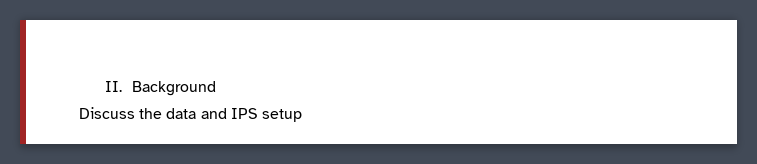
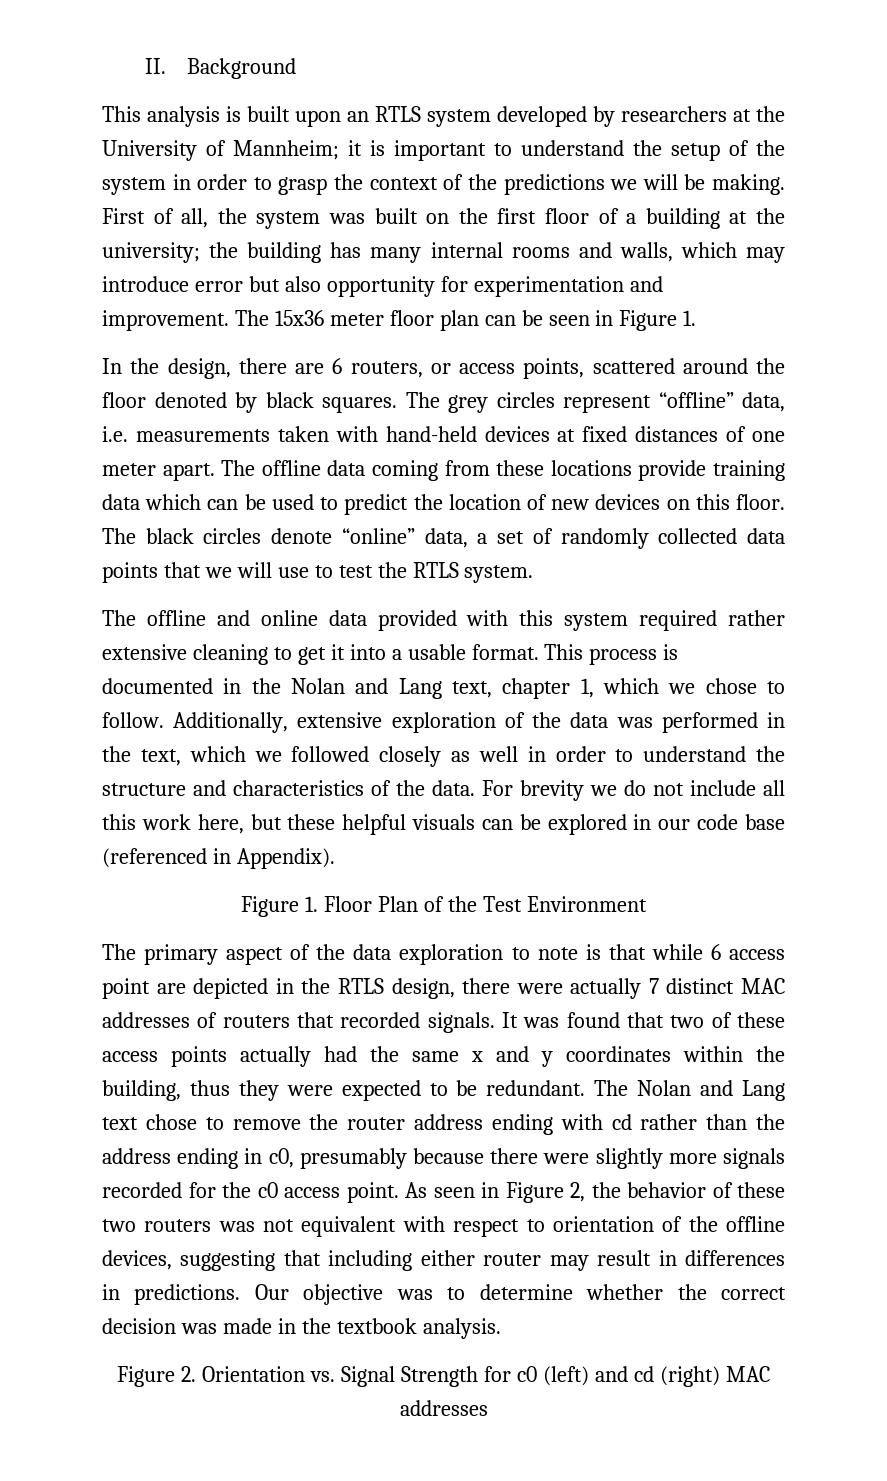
[79,107,302,122] Discuss the data and IPS setup -> [102,106,785,127] [102,140,785,161] [102,174,786,195] [102,208,786,229] [102,242,786,263] [102,276,663,297] [102,310,697,331] [102,358,785,379] [102,392,785,413] [102,426,785,442] [102,460,786,481] [102,494,785,515] [102,528,786,549] [102,562,534,583] [102,610,785,631] [102,644,679,665] [102,678,786,699] [102,712,785,733] [102,746,785,767] [102,780,785,801] [102,814,785,835] [102,848,335,869] [241,896,647,917] [102,944,786,965] [102,978,786,999] [102,1012,786,1033] [102,1046,785,1067] [102,1080,785,1101] [102,1114,786,1135] [102,1148,785,1169] [102,1182,785,1203] [102,1216,786,1237] [102,1250,785,1271] [102,1284,786,1305] [102,1318,501,1339] [117,1366,770,1387] [399,1400,488,1416] This analysis is built upon an RTLS system developed by researchers at the University of Mannheim; it is important to understand the setup of the system in order to grasp the context of the predictions we will be making. First of all, the system was built on the first floor of a building at the university; the building has many internal rooms and walls, which may introduce error but also opportunity for experimentation and improvement. The 15x36 meter floor plan can be seen in Figure 1. // In the design, there are 6 routers, or access points, scattered around the floor denoted by black squares. The grey circles represent “offline” data, i.e. measurements taken with hand-held devices at fixed distances of one meter apart. The offline data coming from these locations provide training data which can be used to predict the location of new devices on this floor. The black circles denote “online” data, a set of randomly collected data points that we will use to test the RTLS system. // The offline and online data provided with this system required rather extensive cleaning to get it into a usable format. This process is documented in the Nolan and Lang text, chapter 1, which we chose to follow. Additionally, extensive exploration of the data was performed in the text, which we followed closely as well in order to understand the structure and characteristics of the data. For brevity we do not include all this work here, but these helpful visuals can be explored in our code base (referenced in Appendix). // Figure 1. Floor Plan of the Test Environment // The primary aspect of the data exploration to note is that while 6 access point are depicted in the RTLS design, there were actually 7 distinct MAC addresses of routers that recorded signals. It was found that two of these access points actually had the same x and y coordinates within the building, thus they were expected to be redundant. The Nolan and Lang text chose to remove the router address ending with cd rather than the address ending in c0, presumably because there were slightly more signals recorded for the c0 access point. As seen in Figure 2, the behavior of these two routers was not equivalent with respect to orientation of the offline devices, suggesting that including either router may result in differences in predictions. Our objective was to determine whether the correct decision was made in the textbook analysis. // Figure 2. Orientation vs. Signal Strength for c0 (left) and cd (right) MAC addresses

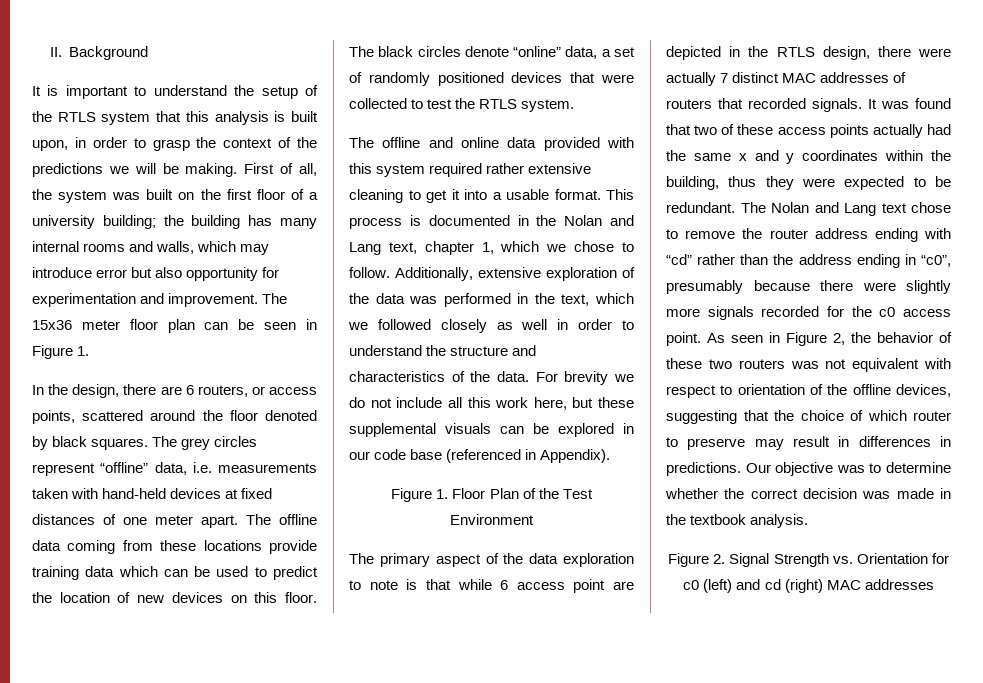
[102,106,785,127] [102,140,362,161] This analysis is built upon an RTLS system developed by researchers at the University of Mannheim; it -> [32,86,41,96] It
[102,177,166,195] system -> [57,111,318,125] [32,140,68,151] RTLS system that this analysis is built upon,
[645,208,786,229] [102,242,200,263] building at the university; -> [32,215,156,229] university building;
[658,528,786,544] [102,562,309,583] collected data points that we will use -> [437,72,634,86] [349,98,407,109] positioned devices that were collected
[342,814,407,835] helpful -> [349,423,436,437] supplemental
[611,1114,632,1130] cd -> [666,254,692,265] “cd”
[268,1148,294,1168] c0, -> [921,255,951,267] “c0”,
[328,1250,542,1271] including either router -> [774,410,951,421] [666,437,746,450] the choice of which router to preserve
[202,1366,479,1387] Orientation vs. Signal Strength -> [729,553,928,567] Signal Strength vs. Orientation

